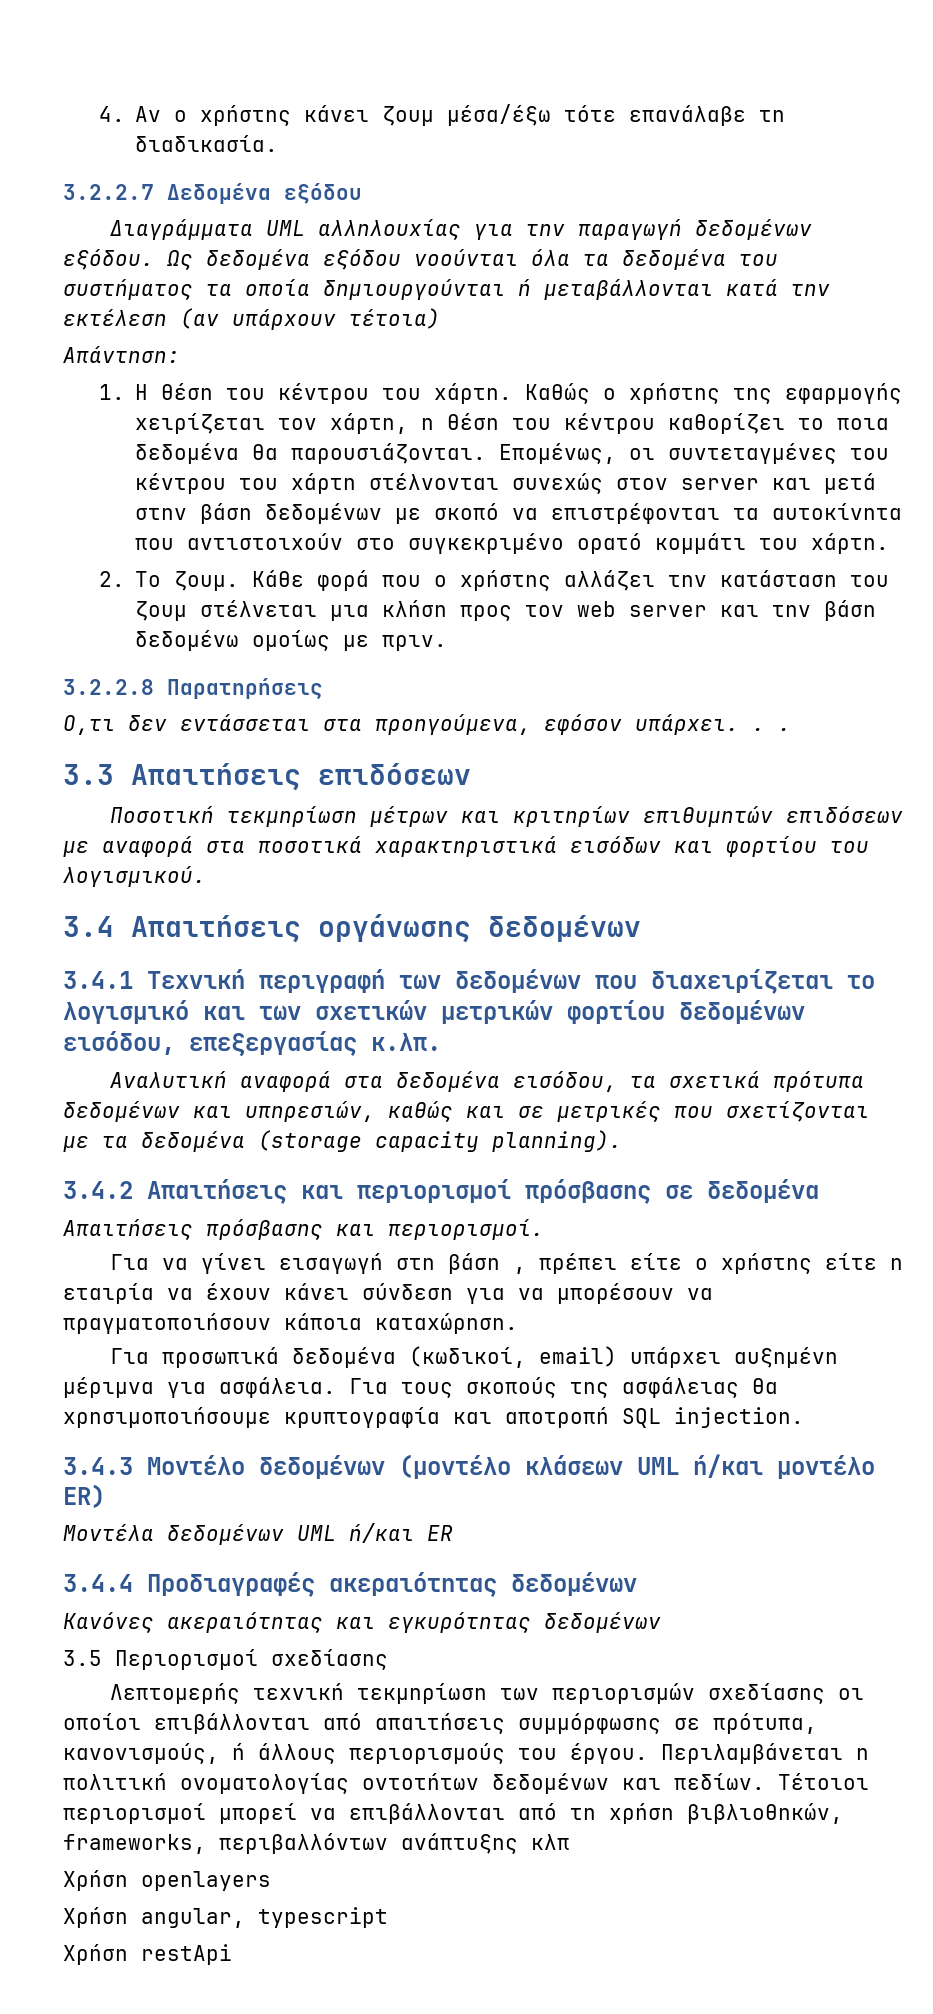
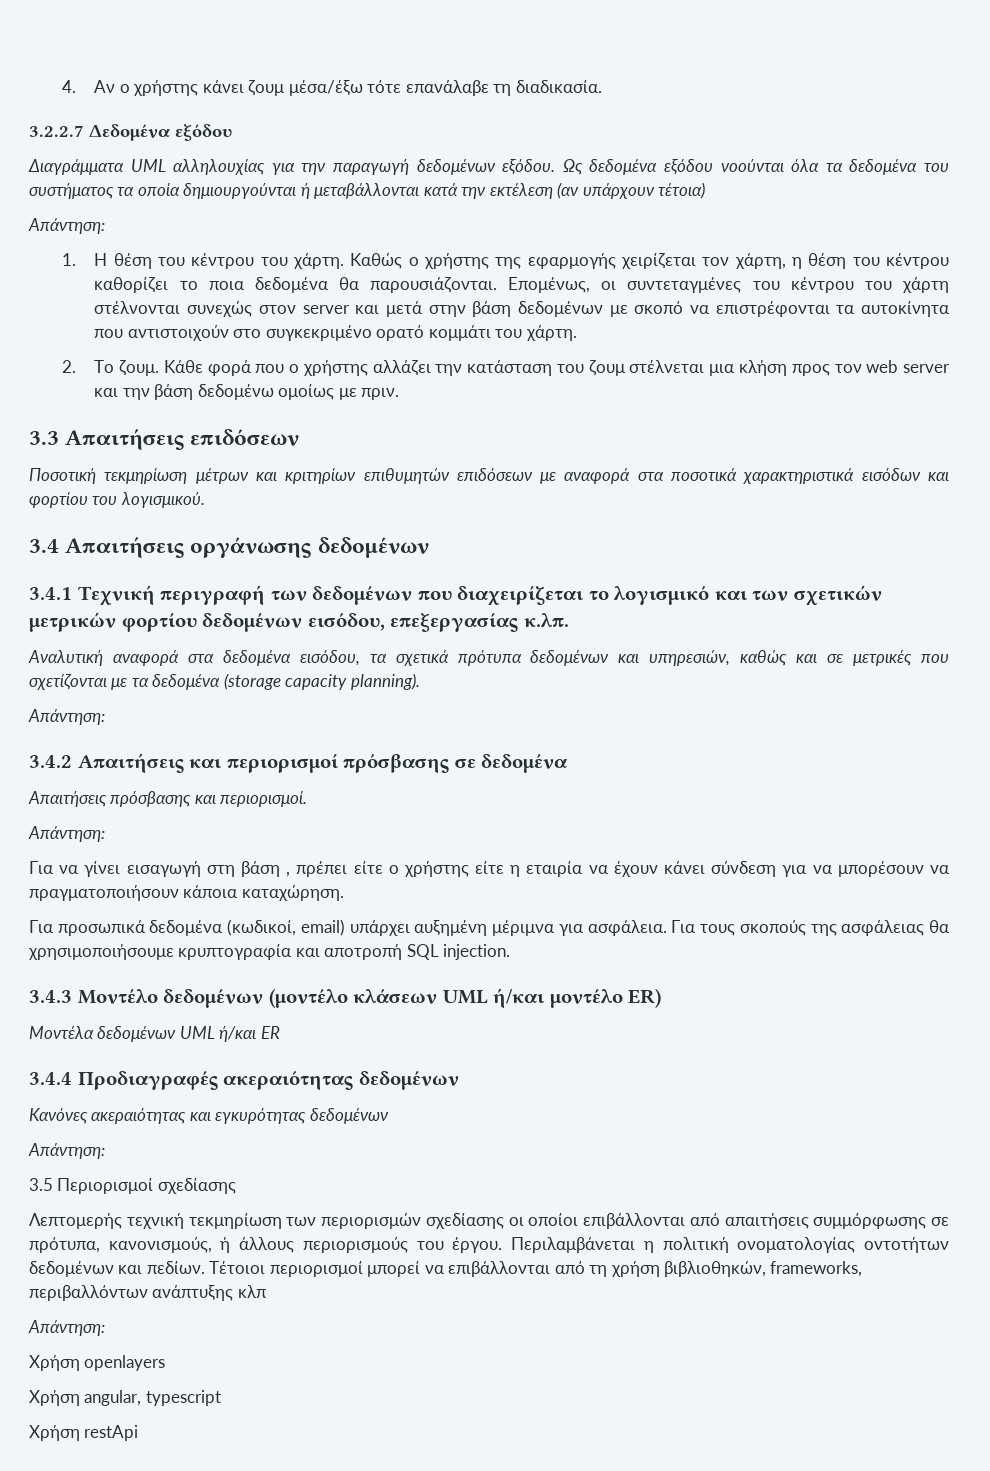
[63,678,323,700] [63,714,791,735] // 3.2.2.8 Παρατηρήσεις // Ο,τι δεν εντάσσεται στα προηγούμενα, εφόσον υπάρχει. . . -> (400, 394) none
(622, 1141) none -> [28,709,105,725] // Απάντηση:
(544, 1229) none -> [28,826,105,842] // Απάντηση:
(661, 1622) none -> [28,1143,105,1159] // Απάντηση:
(570, 1842) none -> [28,1320,105,1336] // Απάντηση:

